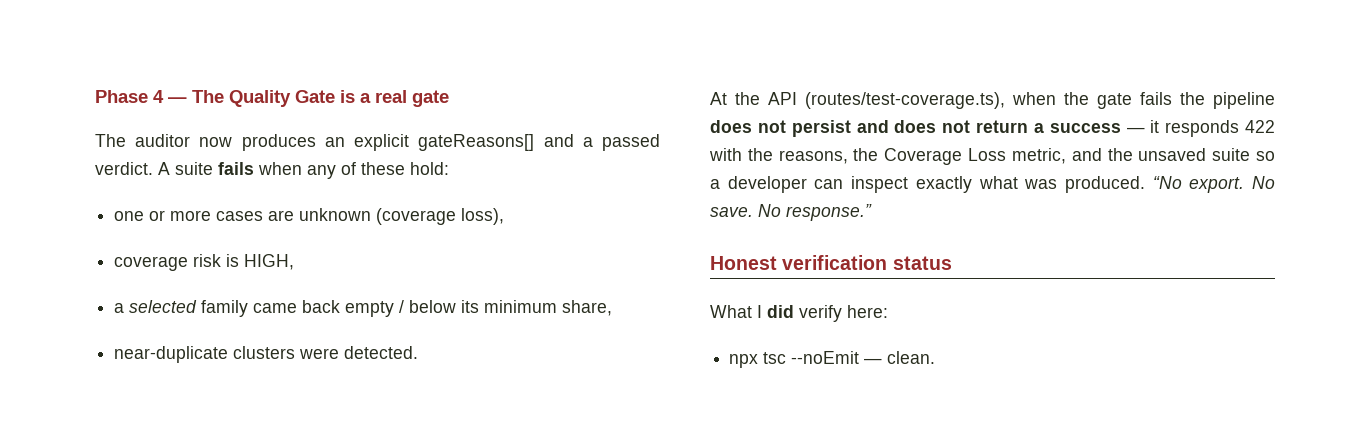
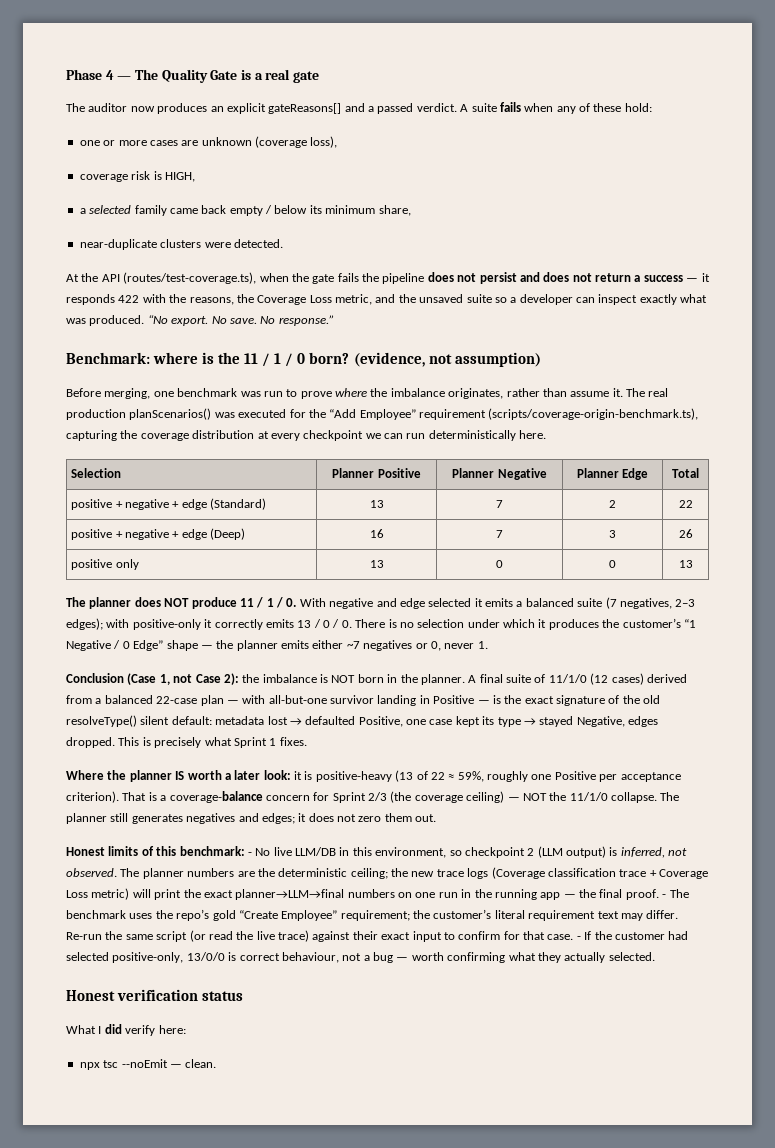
(872, 212) none -> [66,352,541,367] [66,388,669,399] [66,408,699,420] [66,430,547,441] [71,468,122,478] [332,468,421,478] [452,468,547,480] [576,468,649,480] [672,468,699,478] [71,498,267,510] [369,500,384,508] [496,500,503,508] [609,500,616,508] [678,500,693,508] [71,528,246,540] [369,529,384,538] [496,530,503,538] [609,530,616,538] [678,529,693,538] [71,559,139,570] [369,560,384,568] [496,560,503,568] [609,560,616,568] [678,560,693,568] [66,597,696,609] [66,618,696,630] [66,640,488,651] [66,673,687,685] [66,695,661,706] [66,715,658,727] [66,737,307,748] [66,770,681,782] [66,791,680,803] [66,813,437,824] [66,846,688,858] [66,867,708,879] [66,888,689,900] [66,909,679,921] [66,930,689,942] [66,952,655,963] // Benchmark: where is the 11 / 1 / 0 born? (evidence, not assumption) // Before merging, one benchmark was run to prove where the imbalance originates, rather than assume it. The real production planScenarios() was executed for the “Add Employee” requirement (scripts/coverage-origin-benchmark.ts), capturing the coverage distribution at every checkpoint we can run deterministically here. // Selection | Planner Positive | Planner Negative | Planner Edge | Total // positive + negative + edge (Standard) | 13 | 7 | 2 | 22 // positive + negative + edge (Deep) | 16 | 7 | 3 | 26 // positive only | 13 | 0 | 0 | 13 // The planner does NOT produce 11 / 1 / 0. With negative and edge selected it emits a balanced suite (7 negatives, 2–3 edges); with positive-only it correctly emits 13 / 0 / 0. There is no selection under which it produces the customer’s “1 Negative / 0 Edge” shape — the planner emits either ~7 negatives or 0, never 1. // Conclusion (Case 1, not Case 2): the imbalance is NOT born in the planner. A final suite of 11/1/0 (12 cases) derived from a balanced 22-case plan — with all-but-one survivor landing in Positive — is the exact signature of the old resolveType() silent default: metadata lost → defaulted Positive, one case kept its type → stayed Negative, edges dropped. This is precisely what Sprint 1 fixes. // Where the planner IS worth a later look: it is positive-heavy (13 of 22 ≈ 59%, roughly one Positive per acceptance criterion). That is a coverage-balance concern for Sprint 2/3 (the coverage ceiling) — NOT the 11/1/0 collapse. The planner still generates negatives and edges; it does not zero them out. // Honest limits of this benchmark: - No live LLM/DB in this environment, so checkpoint 2 (LLM output) is inferred, not observed. The planner numbers are the deterministic ceiling; the new trace logs (Coverage classification trace + Coverage Loss metric) will print the exact planner→LLM→final numbers on one run in the running app — the final proof. - The benchmark uses the repo’s gold “Create Employee” requirement; the customer’s literal requirement text may differ. Re-run the same script (or read the live trace) against their exact input to confirm for that case. - If the customer had selected positive-only, 13/0/0 is correct behaviour, not a bug — worth confirming what they actually selected.

